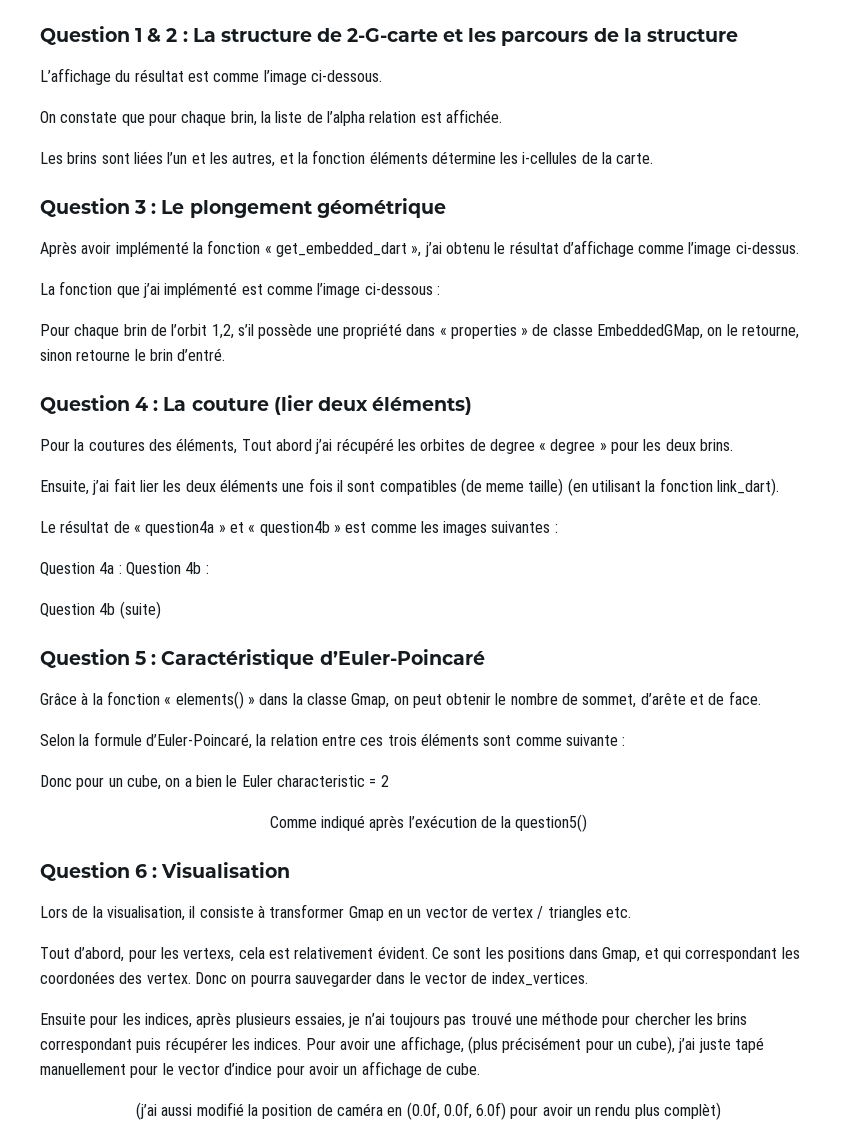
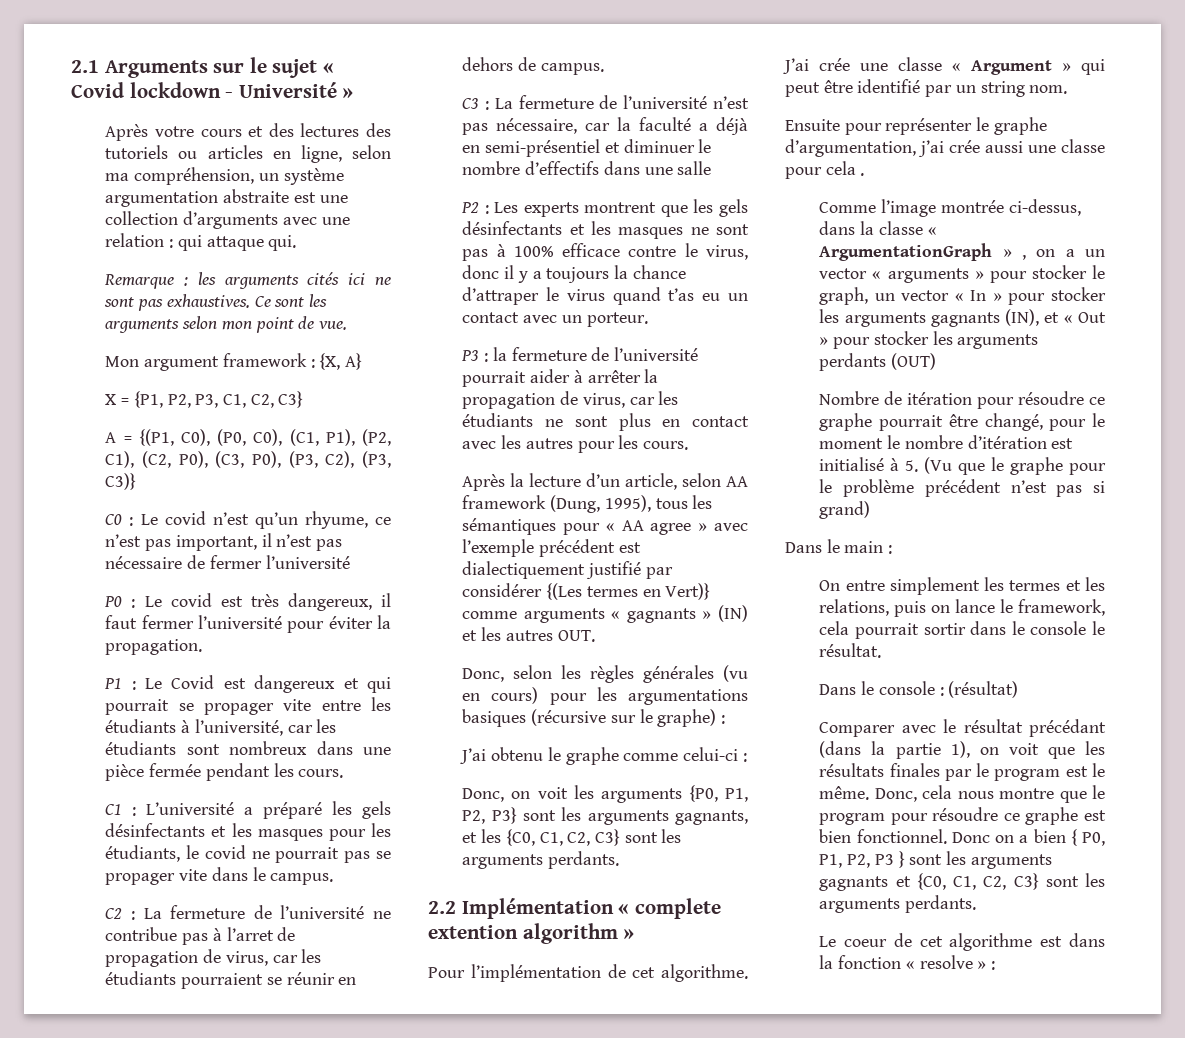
[40,26,738,46] [40,68,382,85] [40,109,502,126] [40,150,654,167] [40,198,446,218] [40,240,799,257] [40,281,440,298] [40,323,800,339] [40,348,226,361] [40,395,472,415] [40,438,734,454] [40,478,780,496] [40,520,558,536] [40,562,209,576] [40,601,161,619] [40,649,485,669] [40,691,761,709] [40,732,626,749] [40,775,389,790] [269,814,588,832] [40,862,291,881] [40,904,632,921] [40,946,800,962] [40,971,588,987] [40,1012,748,1028] [40,1036,765,1054] [40,1061,481,1078] [135,1102,722,1120] Question 1 & 2 : La structure de 2-G-carte et les parcours de la structure // L’affichage du résultat est comme l’image ci-dessous. // On constate que pour chaque brin, la liste de l’alpha relation est affichée. // Les brins sont liées l’un et les autres, et la fonction éléments détermine les i-cellules de la carte. // Question 3 : Le plongement géométrique // Après avoir implémenté la fonction « get_embedded_dart », j’ai obtenu le résultat d’affichage comme l’image ci-dessus. // La fonction que j’ai implémenté est comme l’image ci-dessous : // Pour chaque brin de l’orbit 1,2, s’il possède une propriété dans « properties » de classe EmbeddedGMap, on le retourne, sinon retourne le brin d’entré. // Question 4 : La couture (lier deux éléments) // Pour la coutures des éléments, Tout abord j’ai récupéré les orbites de degree « degree » pour les deux brins. // Ensuite, j’ai fait lier les deux éléments une fois il sont compatibles (de meme taille) (en utilisant la fonction link_dart). // Le résultat de « question4a » et « question4b » est comme les images suivantes : // Question 4a : Question 4b : // Question 4b (suite) // Question 5 : Caractéristique d’Euler-Poincaré // Grâce à la fonction « elements() » dans la classe Gmap, on peut obtenir le nombre de sommet, d’arête et de face. // Selon la formule d’Euler-Poincaré, la relation entre ces trois éléments sont comme suivante : // Donc pour un cube, on a bien le Euler characteristic = 2 // Comme indiqué après l’exécution de la question5() // Question 6 : Visualisation // Lors de la visualisation, il consiste à transformer Gmap en un vector de vertex / triangles etc. // Tout d’abord, pour les vertexs, cela est relativement évident. Ce sont les positions dans Gmap, et qui correspondant les coordonées des vertex. Donc on pourra sauvegarder dans le vector de index_vertices. // Ensuite pour les indices, après plusieurs essaies, je n’ai toujours pas trouvé une méthode pour chercher les brins correspondant puis récupérer les indices. Pour avoir une affichage, (plus précisément pour un cube), j’ai juste tapé manuellement pour le vector d’indice pour avoir un affichage de cube. // (j’ai aussi modifié la position de caméra en (0.0f, 0.0f, 6.0f) pour avoir un rendu plus complèt) -> [71,57,334,78] [71,82,354,98] [105,123,391,141] [105,145,391,163] [105,167,344,185] [105,189,348,207] [105,211,350,229] [105,233,297,251] [104,272,391,289] [104,294,327,311] [105,316,347,333] [105,353,362,371] [105,391,304,408] [105,429,391,446] [105,451,391,468] [105,473,137,490] [105,511,392,529] [105,533,342,551] [105,555,350,569] [104,593,392,611] [105,615,391,633] [105,639,203,655] [104,675,391,693] [105,697,391,715] [105,719,337,736] [105,741,392,755] [105,763,344,781] [105,801,392,819] [105,823,392,841] [105,845,391,863] [105,867,334,885] [105,905,391,920] [105,927,296,945] [105,949,322,967] [105,971,357,989] [462,57,604,75] [462,95,749,110] [462,117,748,135] [462,139,712,157] [462,161,712,175] [461,199,748,217] [462,221,749,239] [462,243,748,261] [462,265,686,283] [462,287,748,305] [462,312,648,327] [461,347,698,362] [462,369,659,387] [462,391,679,409] [462,413,749,431] [462,435,688,453] [462,473,748,491] [462,495,713,513] [462,518,748,535] [462,539,641,557] [462,561,673,579] [462,583,711,600] [462,605,748,623] [462,627,595,642] [462,665,748,683] [462,687,748,705] [462,709,725,727] [460,747,747,765] [462,785,748,803] [462,807,748,825] [462,829,682,846] [462,851,620,869] [428,898,721,919] [428,923,635,944] [428,964,748,982] [783,57,1105,75] [785,79,1068,97] [785,117,1047,135] [785,139,1105,157] [785,161,865,179] [819,199,1081,217] [819,221,937,235] [819,243,1105,261] [819,265,1105,283] [819,287,1106,305] [819,309,1106,327] [819,331,1039,349] [819,353,937,371] [819,391,1105,409] [819,413,1105,431] [819,435,1074,449] [819,457,1106,475] [819,479,1105,497] [819,501,871,519] [785,539,893,554] [819,577,1105,595] [819,599,1105,617] [819,621,1105,639] [819,643,882,658] [819,681,1019,698] [819,719,1106,737] [819,741,1105,759] [819,763,1105,781] [819,785,1105,803] [819,807,1106,825] [819,829,1105,846] [819,851,1052,869] [819,873,1105,891] [819,895,977,913] [819,933,1105,951] [819,955,995,970] 2.1 Arguments sur le sujet « Covid lockdown - Université » // Après votre cours et des lectures des tutoriels ou articles en ligne, selon ma compréhension, un système argumentation abstraite est une collection d’arguments avec une relation : qui attaque qui. // Remarque : les arguments cités ici ne sont pas exhaustives. Ce sont les arguments selon mon point de vue. // Mon argument framework : {X, A} // X = {P1, P2, P3, C1, C2, C3} // A = {(P1, C0), (P0, C0), (C1, P1), (P2, C1), (C2, P0), (C3, P0), (P3, C2), (P3, C3)} // C0 : Le covid n’est qu’un rhyume, ce n’est pas important, il n’est pas nécessaire de fermer l’université // P0 : Le covid est très dangereux, il faut fermer l’université pour éviter la propagation. // P1 : Le Covid est dangereux et qui pourrait se propager vite entre les étudiants à l’université, car les étudiants sont nombreux dans une pièce fermée pendant les cours. // C1 : L’université a préparé les gels désinfectants et les masques pour les étudiants, le covid ne pourrait pas se propager vite dans le campus. // C2 : La fermeture de l’université ne contribue pas à l’arret de propagation de virus, car les étudiants pourraient se réunir en dehors de campus. // C3 : La fermeture de l’université n’est pas nécessaire, car la faculté a déjà en semi-présentiel et diminuer le nombre d’effectifs dans une salle // P2 : Les experts montrent que les gels désinfectants et les masques ne sont pas à 100% efficace contre le virus, donc il y a toujours la chance d’attraper le virus quand t’as eu un contact avec un porteur. // P3 : la fermeture de l’université pourrait aider à arrêter la propagation de virus, car les étudiants ne sont plus en contact avec les autres pour les cours. // Après la lecture d’un article, selon AA framework (Dung, 1995), tous les sémantiques pour « AA agree » avec l’exemple précédent est dialectiquement justifié par considérer {(Les termes en Vert)} comme arguments « gagnants » (IN) et les autres OUT. // Donc, selon les règles générales (vu en cours) pour les argumentations basiques (récursive sur le graphe) : // J’ai obtenu le graphe comme celui-ci : // Donc, on voit les arguments {P0, P1, P2, P3} sont les arguments gagnants, et les {C0, C1, C2, C3} sont les arguments perdants. // 2.2 Implémentation « complete extention algorithm » // Pour l’implémentation de cet algorithme. J’ai crée une classe « Argument » qui peut être identifié par un string nom. // Ensuite pour représenter le graphe d’argumentation, j’ai crée aussi une classe pour cela . // Comme l’image montrée ci-dessus, dans la classe « ArgumentationGraph » , on a un vector « arguments » pour stocker le graph, un vector « In » pour stocker les arguments gagnants (IN), et « Out » pour stocker les arguments perdants (OUT) // Nombre de itération pour résoudre ce graphe pourrait être changé, pour le moment le nombre d’itération est initialisé à 5. (Vu que le graphe pour le problème précédent n’est pas si grand) // Dans le main : // On entre simplement les termes et les relations, puis on lance le framework, cela pourrait sortir dans le console le résultat. // Dans le console : (résultat) // Comparer avec le résultat précédant (dans la partie 1), on voit que les résultats finales par le program est le même. Donc, cela nous montre que le program pour résoudre ce graphe est bien fonctionnel. Donc on a bien { P0, P1, P2, P3 } sont les arguments gagnants et {C0, C1, C2, C3} sont les arguments perdants. // Le coeur de cet algorithme est dans la fonction « resolve » :

